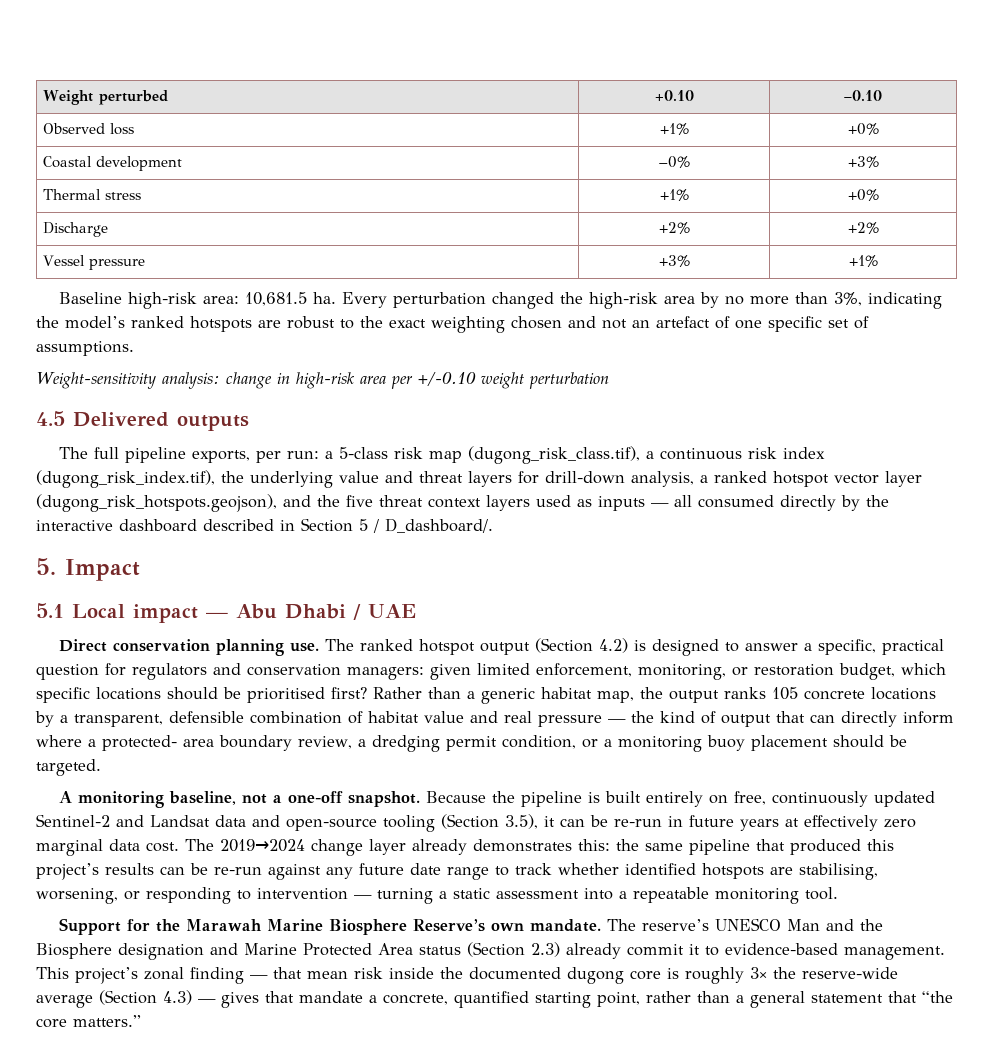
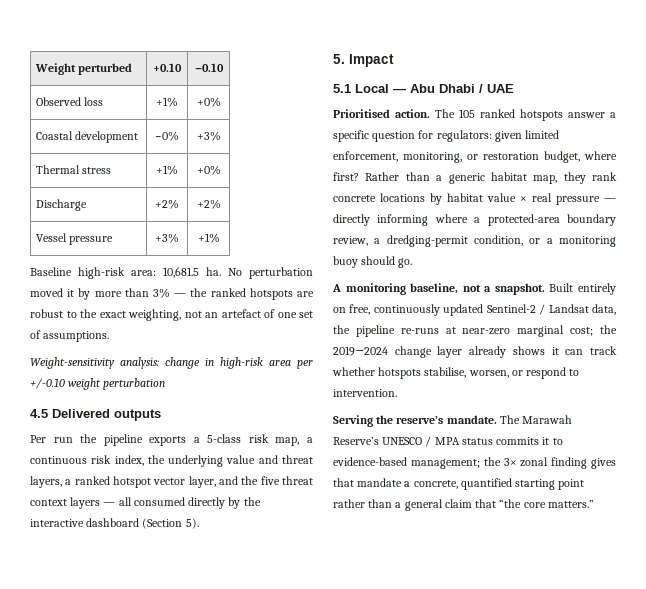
[341,292,942,309] [36,316,125,329] Every perturbation changed the high-risk area by no more than 3%, indicating the model’s -> [228,267,313,279] [30,288,208,300] No perturbation moved it by more than 3% — the
[431,316,596,333] weighting chosen and -> [128,309,181,321] weighting,
[768,316,822,332] specific -> (297, 315) none
[58,447,319,463] The full pipeline exports, per run: -> [30,434,187,446] Per run the pipeline exports
[428,446,640,464] map (dugong_risk_class.tif), -> [275,437,300,446] map,
[782,447,825,459] [36,470,215,488] index (dugong_risk_index.tif), -> [114,455,144,466] index,
[468,471,695,487] layers for drill-down analysis, -> [30,476,62,488] layers,
[885,471,923,487] [36,494,277,512] layer (dugong_risk_hotspots.geojson), -> [188,476,216,488] layer,
[536,495,645,511] used as inputs -> (101, 503) none
[203,518,493,533] described in Section 5 / D_dashboard/. -> [142,518,199,529] (Section 5).
[133,604,198,623] impact -> (389, 88) none
[58,638,944,656] [36,663,424,680] Direct conservation planning use. The ranked hotspot output (Section 4.2) is designed to answer a specific, practical question for regulators and conservation managers: -> [333,109,616,121] [333,130,492,142] Prioritised action. The 105 ranked hotspots answer a specific question for regulators:
[901,663,946,675] [36,687,325,703] which specific locations should be prioritised -> [584,151,617,160] where
[640,687,936,703] [35,711,363,727] the output ranks 105 concrete locations by a transparent, defensible combination of -> [563,172,617,184] [333,193,442,205] they rank concrete locations by
[470,711,498,723] and -> [520,196,527,202] ×
[631,711,954,727] [36,735,214,751] the kind of output that can directly inform where a protected- area -> [333,214,560,226] directly informing where a protected-area
[371,735,497,752] dredging permit -> [386,235,468,247] dredging-permit
[750,735,907,751] [36,759,101,776] placement should be targeted. -> [361,256,413,268] should go.
[287,791,641,807] one-off snapshot. Because the pipeline is built -> [494,283,574,295] snapshot. Built
[116,814,916,832] [36,839,894,856] [36,863,878,880] [36,887,838,904] [58,918,883,935] [36,942,945,960] [36,967,898,984] [36,990,216,1008] and Landsat data and open-source tooling (Section 3.5), it can be re-run in future years at effectively zero marginal data cost. The 2019→2024 change layer already demonstrates this: the same pipeline that produced this project’s results can be re-run against any future date range to track whether identified hotspots are stabilising, worsening, or responding to intervention — turning a static assessment into a repeatable monitoring tool. // Support for the Marawah Marine Biosphere Reserve’s own mandate. The reserve’s UNESCO Man and the Biosphere designation and Marine Protected Area status (Section 2.3) already commit it to evidence-based management. This project’s zonal finding — that mean risk inside the documented dugong core is roughly 3× the reserve-wide average (Section 4.3) — -> [539,304,616,315] [333,325,617,337] [333,346,617,358] [332,367,580,379] [333,389,397,397] [333,415,573,427] [333,436,563,447] [333,457,588,469] / Landsat data, the pipeline re-runs at near-zero marginal cost; the 2019→2024 change layer already shows it can track whether hotspots stabilise, worsen, or respond to intervention. // Serving the reserve’s mandate. The Marawah Reserve’s UNESCO / MPA status commits it to evidence-based management; the 3× zonal finding
[597,992,640,1007] point, -> [558,479,585,490] point
[811,994,883,1003] statement -> [444,499,472,508] claim

